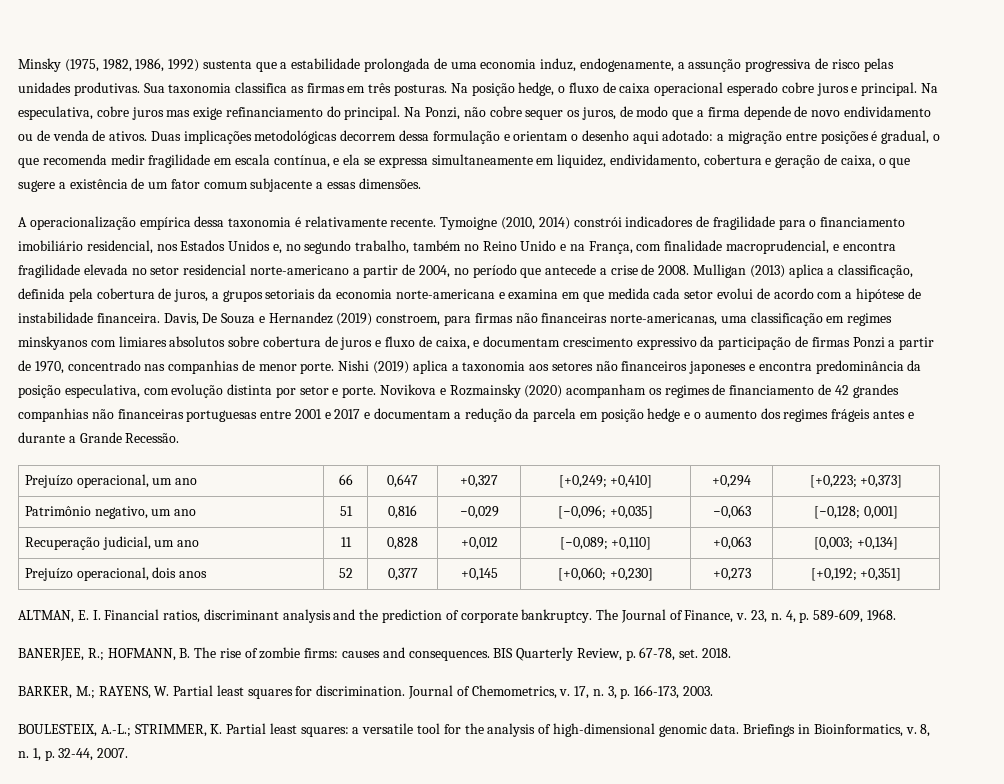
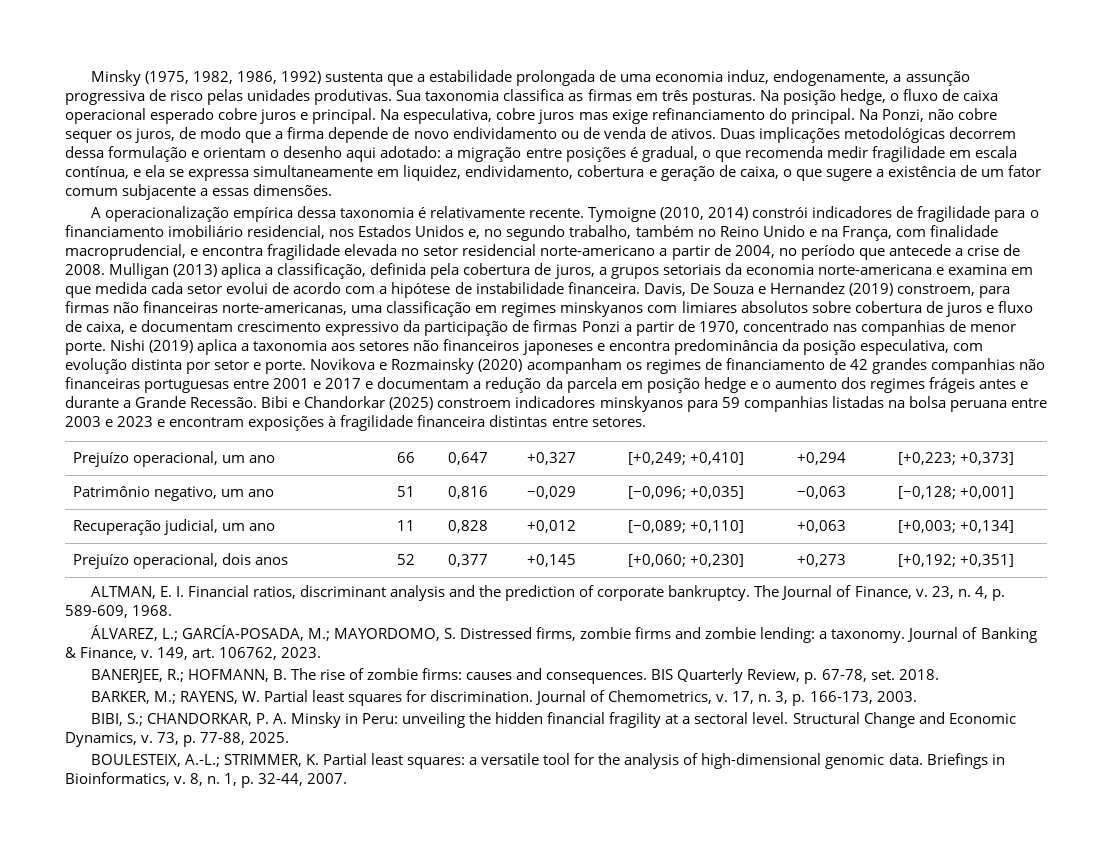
(180, 438) none -> [261,396,1047,412] [65,415,646,431] Bibi e Chandorkar (2025) constroem indicadores minskyanos para 59 companhias listadas na bolsa peruana entre 2003 e 2023 e encontram exposições à fragilidade financeira distintas entre setores.
[863,506,898,519] 0,001] -> [960,486,1015,499] +0,001]
[814,537,854,550] [0,003; -> [897,520,956,533] [+0,003;
(896, 615) none -> [90,625,1037,643] [65,647,322,660] // ÁLVAREZ, L.; GARCÍA-POSADA, M.; MAYORDOMO, S. Distressed firms, zombie firms and zombie lending: a taxonomy. Journal of Banking & Finance, v. 149, art. 106762, 2023.
(714, 691) none -> [90,712,1016,728] [65,732,290,747] // BIBI, S.; CHANDORKAR, P. A. Minsky in Peru: unveiling the hidden financial fragility at a sectoral level. Structural Change and Economic Dynamics, v. 73, p. 77-88, 2025.

